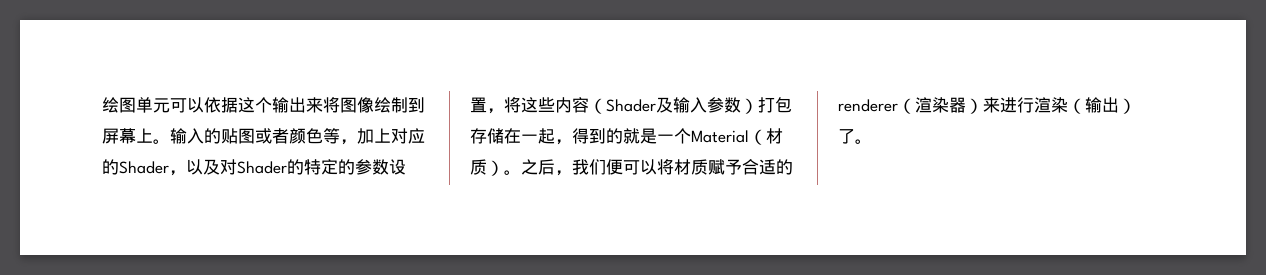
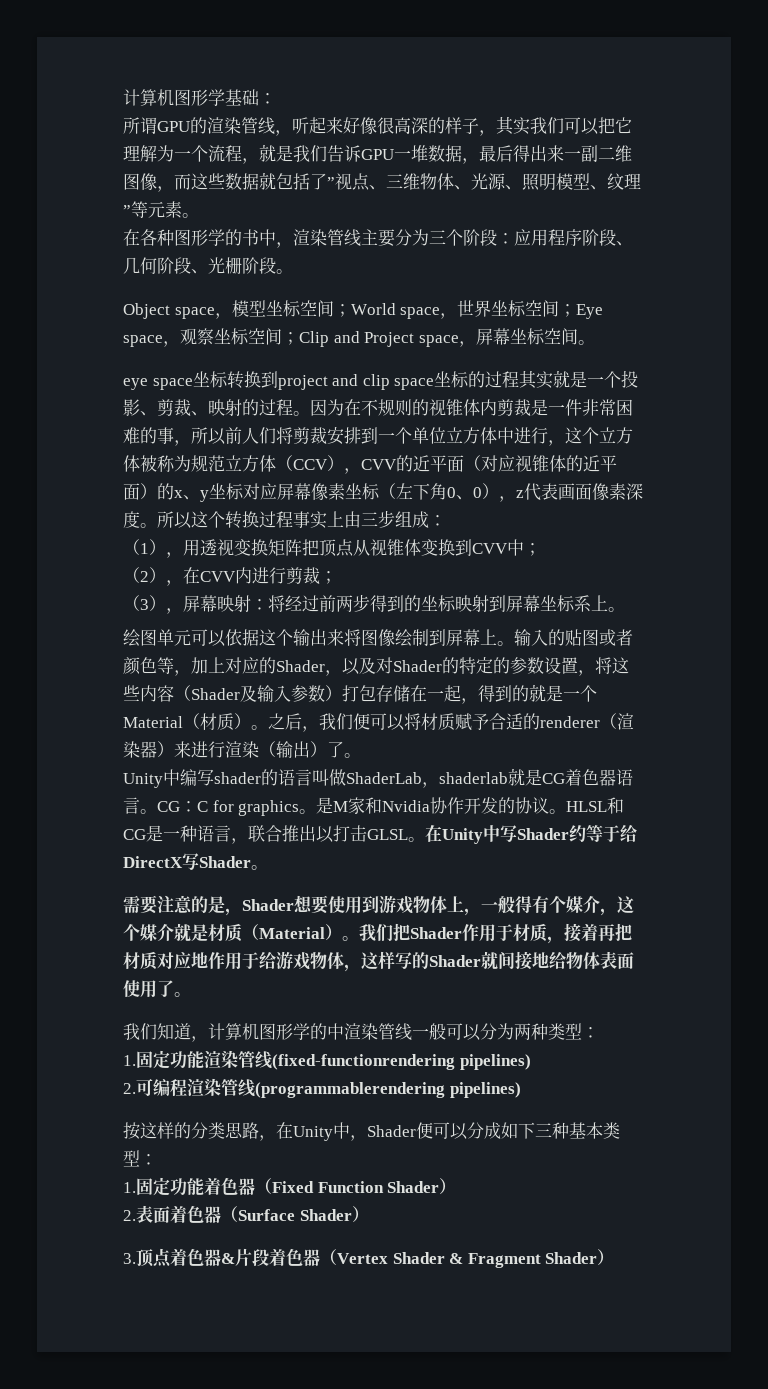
(102, 105) none -> [123,89,276,106] [123,116,632,136] [123,144,632,164] [123,172,641,192] [123,201,199,218] [123,229,633,248] [123,257,293,274] [123,300,604,319] [123,328,595,347] [123,370,639,390] [123,399,633,417] [123,427,633,446] [123,455,617,474] [123,483,643,502] [123,510,446,529] [123,539,541,558] [123,567,337,586] [123,594,625,614] 计算机图形学基础： // 所谓GPU的渲染管线，听起来好像很高深的样子，其实我们可以把它理解为一个流程，就是我们告诉GPU一堆数据，最后得出来一副二维图像，而这些数据就包括了”视点、三维物体、光源、照明模型、纹理”等元素。 // 在各种图形学的书中，渲染管线主要分为三个阶段：应用程序阶段、几何阶段、光栅阶段。 // Object space，模型坐标空间；World space，世界坐标空间；Eye space，观察坐标空间；Clip and Project space，屏幕坐标空间。 // eye space坐标转换到project and clip space坐标的过程其实就是一个投影、剪裁、映射的过程。因为在不规则的视锥体内剪裁是一件非常困难的事，所以前人们将剪裁安排到一个单位立方体中进行，这个立方体被称为规范立方体（CCV），CVV的近平面（对应视锥体的近平面）的x、y坐标对应屏幕像素坐标（左下角0、0），z代表画面像素深度。所以这个转换过程事实上由三步组成： // （1），用透视变换矩阵把顶点从视锥体变换到CVV中； // （2），在CVV内进行剪裁； // （3），屏幕映射：将经过前两步得到的坐标映射到屏幕坐标系上。 //
(872, 141) none -> [123,768,633,788] [123,797,625,816] [123,824,637,844] [123,853,268,870] [123,895,634,916] [123,923,632,944] [123,951,634,972] [123,980,191,998] [123,1023,599,1042] [123,1050,531,1070] [123,1078,521,1098] [123,1122,620,1141] [123,1150,157,1167] [123,1177,457,1196] [123,1205,369,1223] [123,1248,615,1268] // Unity中编写shader的语言叫做ShaderLab，shaderlab就是CG着色器语言。CG：C for graphics。是M家和Nvidia协作开发的协议。HLSL和CG是一种语言，联合推出以打击GLSL。在Unity中写Shader约等于给DirectX写Shader。 // 需要注意的是，Shader想要使用到游戏物体上，一般得有个媒介，这个媒介就是材质（Material）。我们把Shader作用于材质，接着再把材质对应地作用于给游戏物体，这样写的Shader就间接地给物体表面使用了。 // 我们知道，计算机图形学的中渲染管线一般可以分为两种类型： // 1.固定功能渲染管线(fixed-functionrendering pipelines) // 2.可编程渲染管线(programmablerendering pipelines) // 按这样的分类思路，在Unity中，Shader便可以分成如下三种基本类型： // 1.固定功能着色器（Fixed Function Shader） // 2.表面着色器（Surface Shader） // 3.顶点着色器&片段着色器（Vertex Shader & Fragment Shader）

